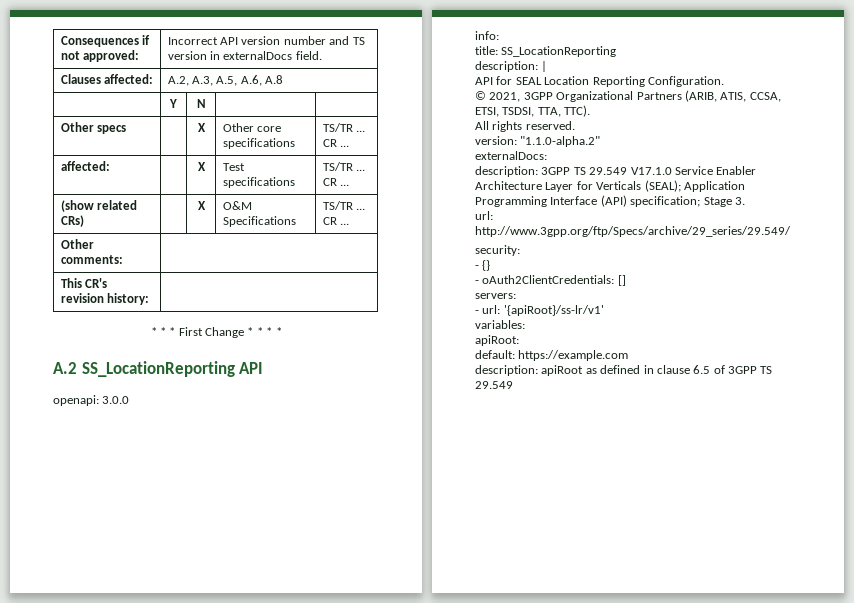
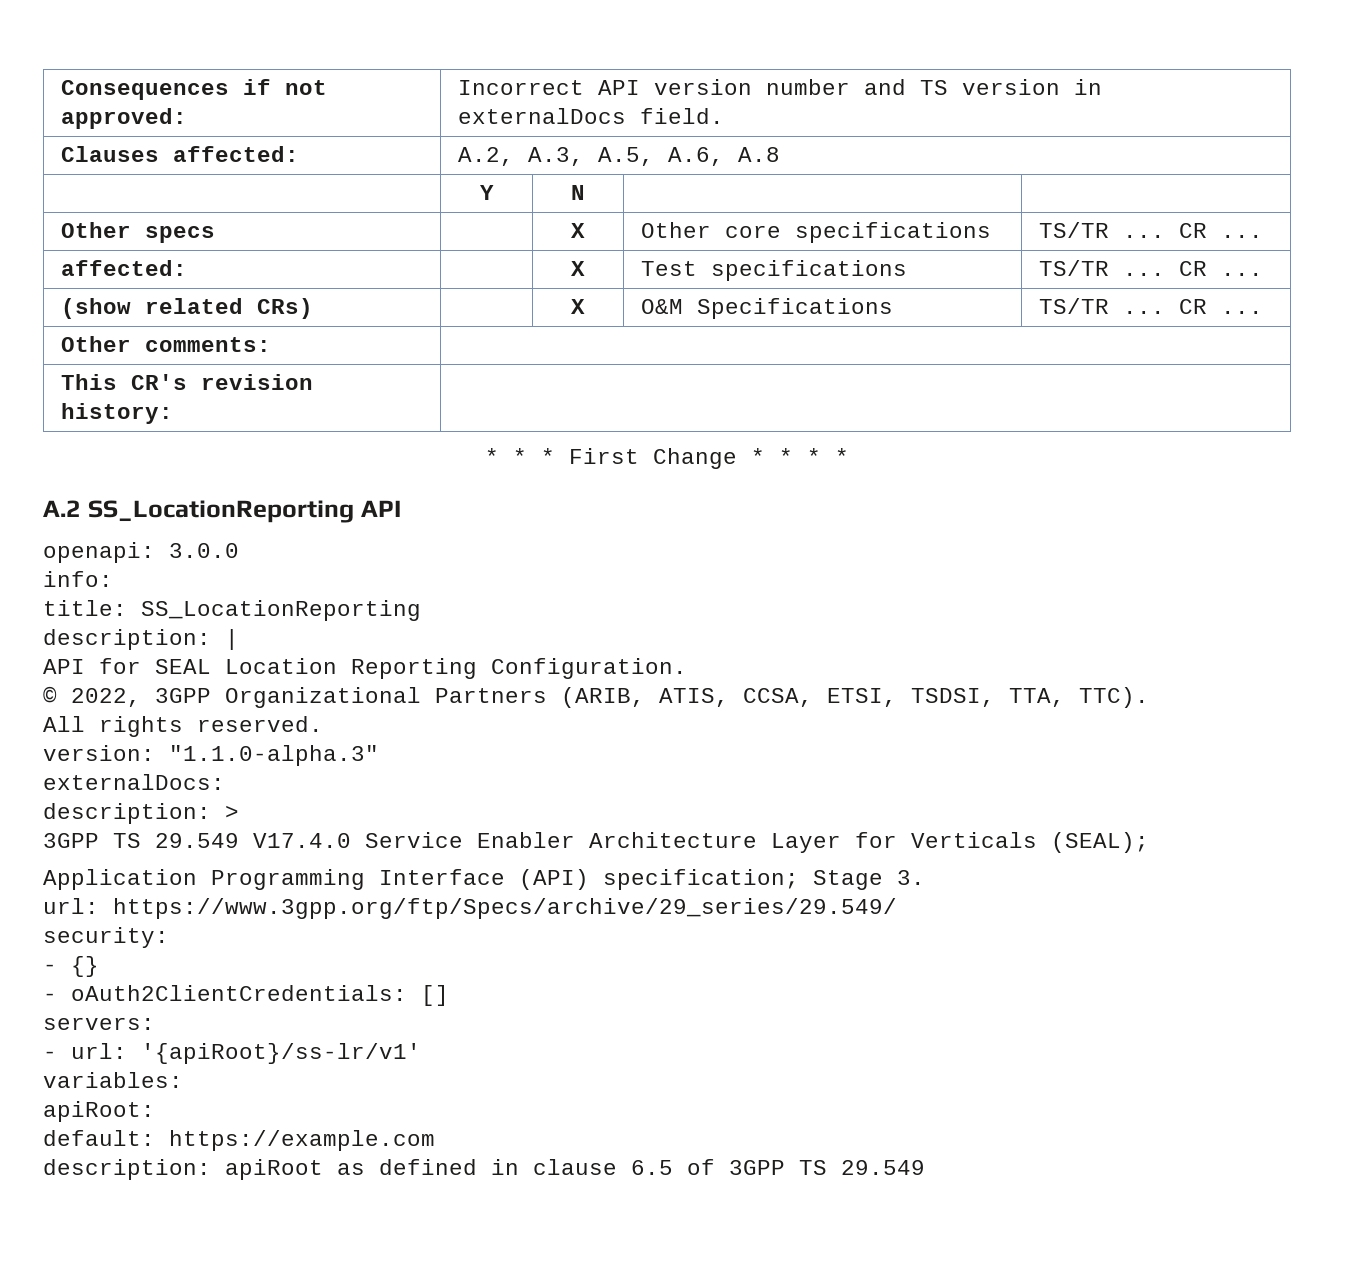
[489,92,521,102] 2021, -> [71,688,141,707] 2022,
[520,136,601,147] "1.1.0-alpha.2" -> [169,745,379,766] "1.1.0-alpha.3"
[541,167,672,175] 3GPP TS 29.549 V17.1.0 -> [225,805,239,819] [43,833,351,848] > // 3GPP TS 29.549 V17.4.0
(681, 186) none -> (1149, 842) //
[475,226,791,237] http://www.3gpp.org/ftp/Specs/archive/29_series/29.549/ -> [113,898,897,919] https://www.3gpp.org/ftp/Specs/archive/29_series/29.549/

